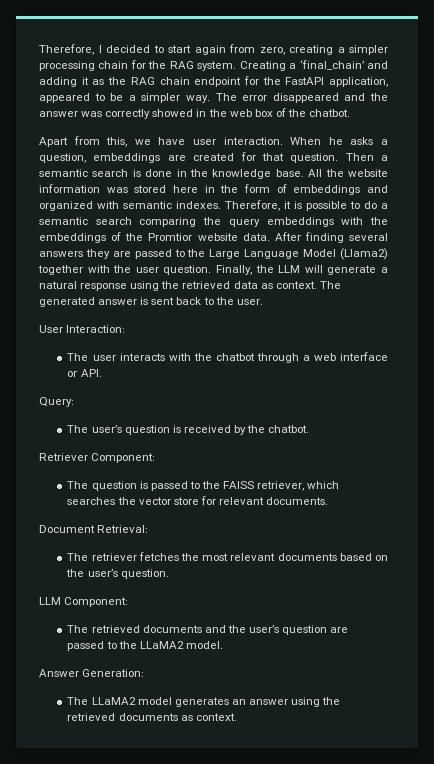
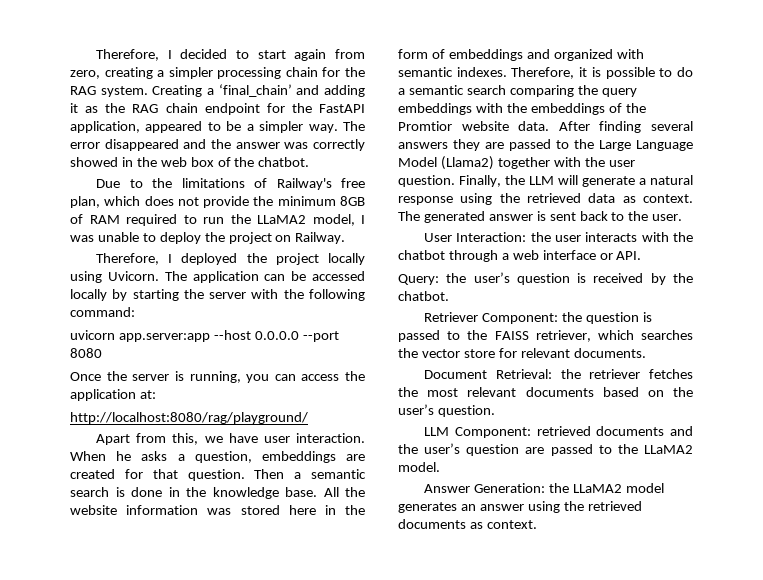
(351, 113) none -> [95,178,365,190] [70,196,365,208] [70,214,365,226] [70,232,346,244] [95,253,365,265] [70,271,365,283] [70,289,365,301] [70,307,135,317] [70,330,339,342] [70,348,102,358] [70,371,365,383] [70,389,156,401] [70,412,308,424] // Due to the limitations of Railway's free plan, which does not provide the minimum 8GB of RAM required to run the LLaMA2 model, I was unable to deploy the project on Railway. // Therefore, I deployed the project locally using Uvicorn. The application can be accessed locally by starting the server with the following command: // uvicorn app.server:app --host 0.0.0.0 --port 8080 // Once the server is running, you can access the application at: // http://localhost:8080/rag/playground/
[67,353,89,361] // The -> [530,232,551,242] the
[67,425,89,433] // The -> [446,273,467,283] the
[67,481,89,489] // The -> [561,312,582,322] the
[67,553,89,561] // The -> [560,369,581,379] the
[67,625,89,633] // The -> (531, 432) none
[67,697,89,705] // The -> [548,483,569,493] the

